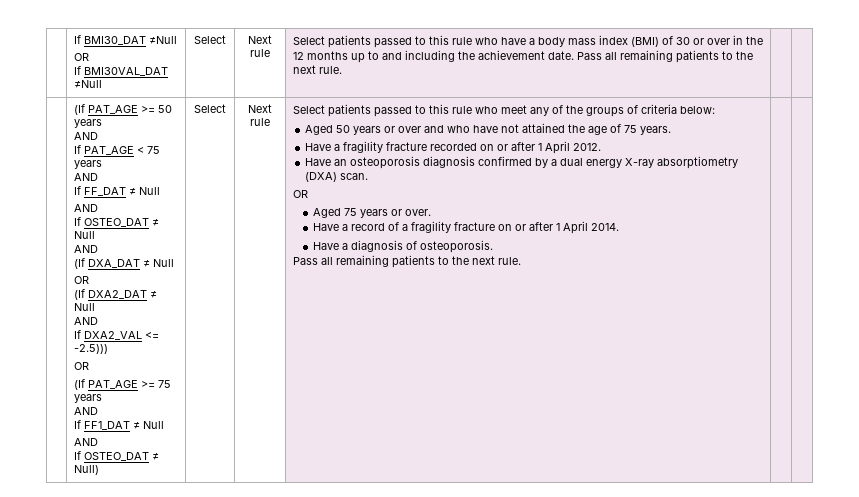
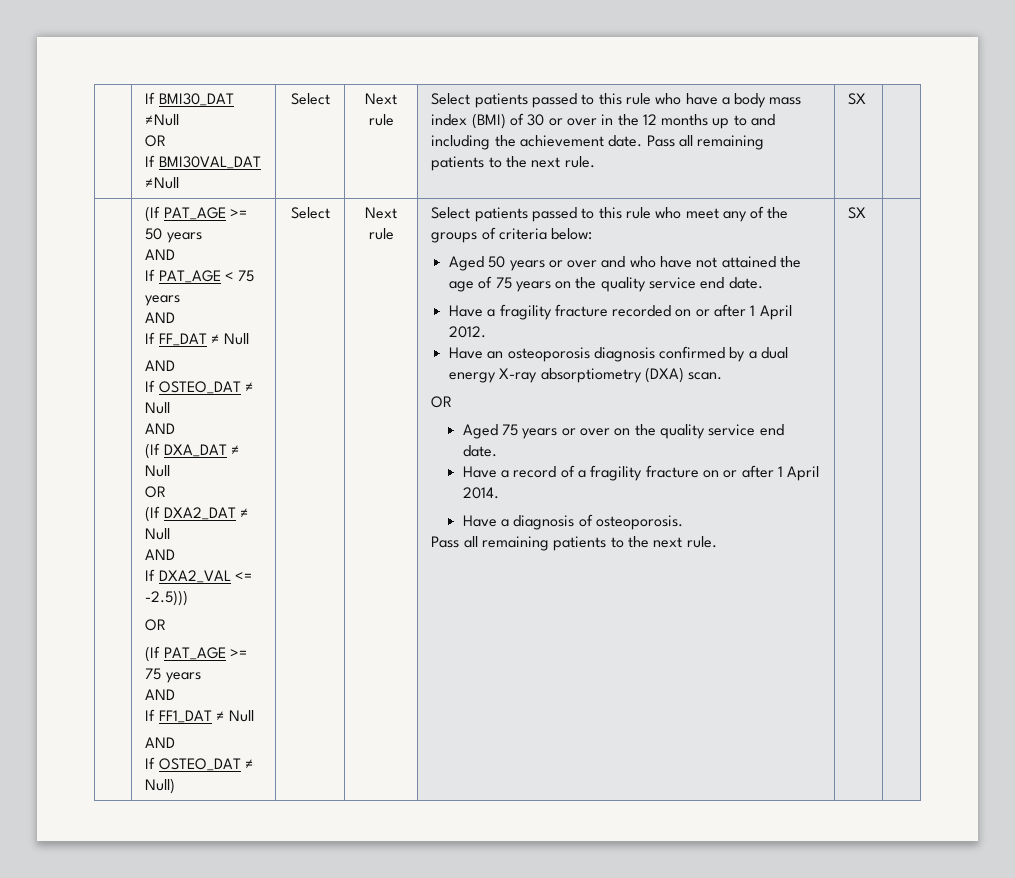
(342, 70) none -> [848,93,867,105] SX
[639,126,671,135] years. -> [515,277,763,292] years on the quality service end date.
[404,209,431,216] over. -> [580,424,784,439] [462,445,497,457] over on the quality service end date.
(521, 261) none -> [848,207,867,219] SX

